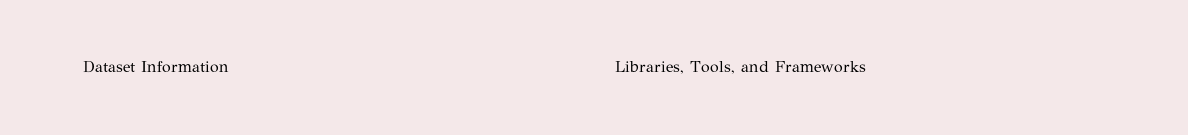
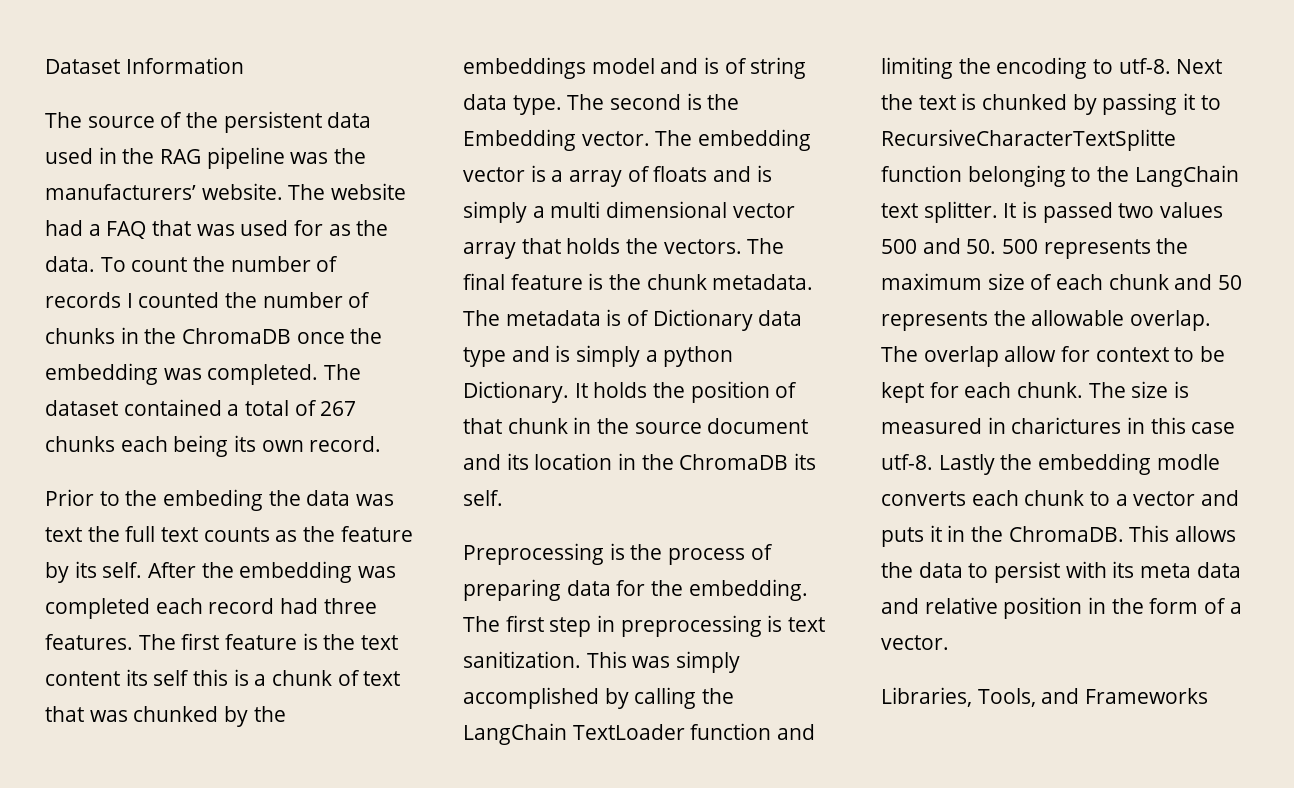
(229, 67) none -> [45,111,372,133] [45,147,367,169] [45,183,407,200] [45,220,389,239] [45,256,339,272] [45,292,371,308] [45,327,383,344] [45,363,362,385] [45,399,357,416] [45,435,382,457] [45,489,395,511] [45,526,413,542] [45,561,397,583] [45,598,377,619] [45,633,399,650] [45,669,401,686] [45,706,286,727] [463,57,807,79] [463,93,740,115] [463,129,812,151] [463,165,772,187] [463,201,795,223] [463,238,785,259] [463,273,814,290] [463,309,803,331] [463,345,734,367] [463,381,798,403] [463,417,809,434] [463,453,817,470] [463,490,503,506] [463,543,773,565] [463,579,808,601] [463,615,826,637] [463,651,741,673] [463,687,735,709] [463,723,815,745] [881,57,1223,79] [881,93,1221,115] [881,129,1176,151] [881,165,1239,187] [881,201,1224,223] [881,238,1189,259] [881,273,1243,290] [881,310,1212,331] [881,346,1226,367] [881,381,1190,403] [881,417,1236,434] [881,453,1220,475] [881,490,1240,506] [881,525,1237,547] [881,561,1241,583] [881,597,1242,619] [881,635,949,650] // The source of the persistent data used in the RAG pipeline was the manufacturers’ website. The website had a FAQ that was used for as the data. To count the number of records I counted the number of chunks in the ChromaDB once the embedding was completed. The dataset contained a total of 267 chunks each being its own record. // Prior to the embeding the data was text the full text counts as the feature by its self. After the embedding was completed each record had three features. The first feature is the text content its self this is a chunk of text that was chunked by the embeddings model and is of string data type. The second is the Embedding vector. The embedding vector is a array of floats and is simply a multi dimensional vector array that holds the vectors. The final feature is the chunk metadata. The metadata is of Dictionary data type and is simply a python Dictionary. It holds the position of that chunk in the source document and its location in the ChromaDB its self. // Preprocessing is the process of preparing data for the embedding. The first step in preprocessing is text sanitization. This was simply accomplished by calling the LangChain TextLoader function and limiting the encoding to utf-8. Next the text is chunked by passing it to RecursiveCharacterTextSplitte function belonging to the LangChain text splitter. It is passed two values 500 and 50. 500 represents the maximum size of each chunk and 50 represents the allowable overlap. The overlap allow for context to be kept for each chunk. The size is measured in charictures in this case utf-8. Lastly the embedding modle converts each chunk to a vector and puts it in the ChromaDB. This allows the data to persist with its meta data and relative position in the form of a vector.

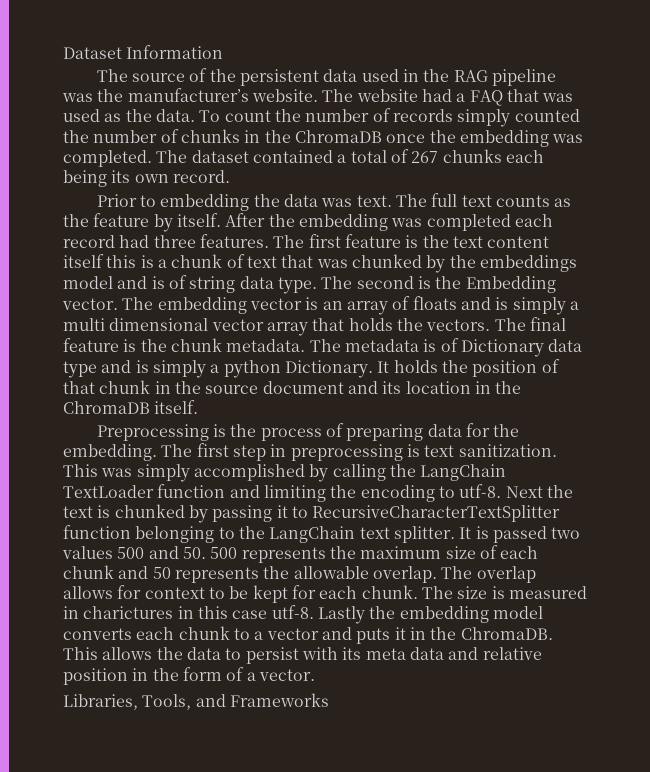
[45,184,196,200] manufacturers’ -> [127,88,249,102] manufacturer’s
[294,220,324,236] for -> (100, 115) none
[126,293,133,308] I -> [457,109,511,127] simply
[125,489,264,511] the embeding -> [160,194,250,211] embedding
[45,526,120,542] text the -> [356,194,428,207] text. The
[74,561,143,578] its self. -> [176,213,221,227] itself.
[125,669,190,686] its self -> [63,254,104,268] itself
[551,170,564,182] a -> [322,301,343,310] an
[794,453,817,470] [463,490,503,506] its self. -> [154,400,199,414] itself.
[881,129,1176,151] RecursiveCharacterTextSplitte -> [312,505,561,522] RecursiveCharacterTextSplitter
[1004,346,1057,362] allow -> [63,586,113,599] allows
[1156,454,1220,470] modle -> [492,606,543,619] model

